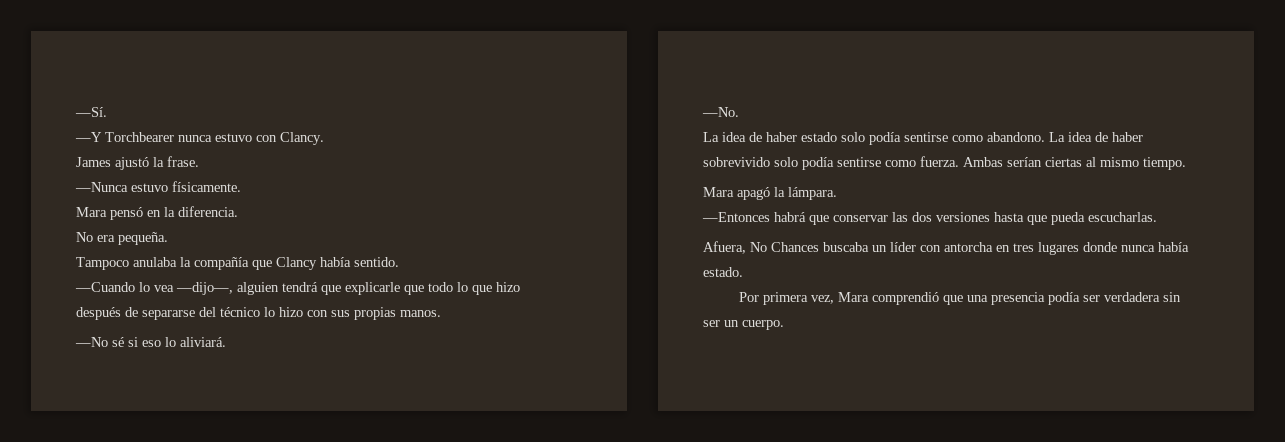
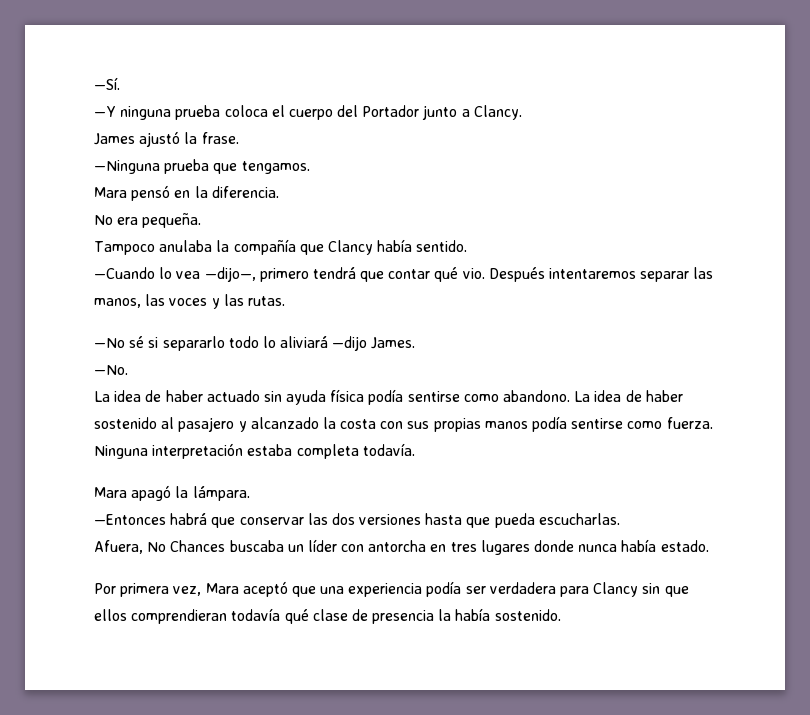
[105,132,277,142] Torchbearer nunca estuvo con -> [120,105,470,120] ninguna prueba coloca el cuerpo del Portador junto a
[75,181,241,192] —Nunca estuvo físicamente. -> [94,159,310,174] —Ninguna prueba que tengamos.
[237,282,279,295] alguien -> [259,268,309,282] primero
[345,282,520,295] [76,307,441,320] [75,337,226,347] explicarle que todo lo que hizo después de separarse del técnico lo hizo con sus propias manos. // —No sé si eso lo aliviará. -> [388,267,714,282] [94,294,285,309] [94,336,416,351] contar qué vio. Después intentaremos separar las manos, las voces y las rutas. // —No sé si separarlo todo lo aliviará —dijo James.
[801,132,865,142] estado solo -> [206,389,365,405] actuado sin ayuda física
[703,156,1186,170] sobrevivido solo podía sentirse como fuerza. Ambas serían ciertas al mismo tiempo. -> [94,416,713,432] [94,443,415,459] sostenido al pasajero y alcanzado la costa con sus propias manos podía sentirse como fuerza. Ninguna interpretación estaba completa todavía.
[872,292,940,305] comprendió -> [242,581,288,597] aceptó
[991,292,1046,305] presencia -> [348,583,423,597] experiencia
[1163,292,1182,302] [703,320,784,330] sin ser un cuerpo. -> [560,582,689,597] [94,608,561,624] para Clancy sin que ellos comprendieran todavía qué clase de presencia la había sostenido.

